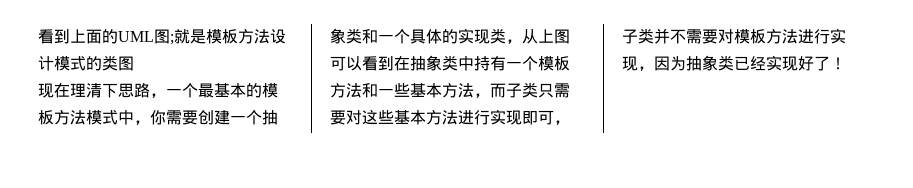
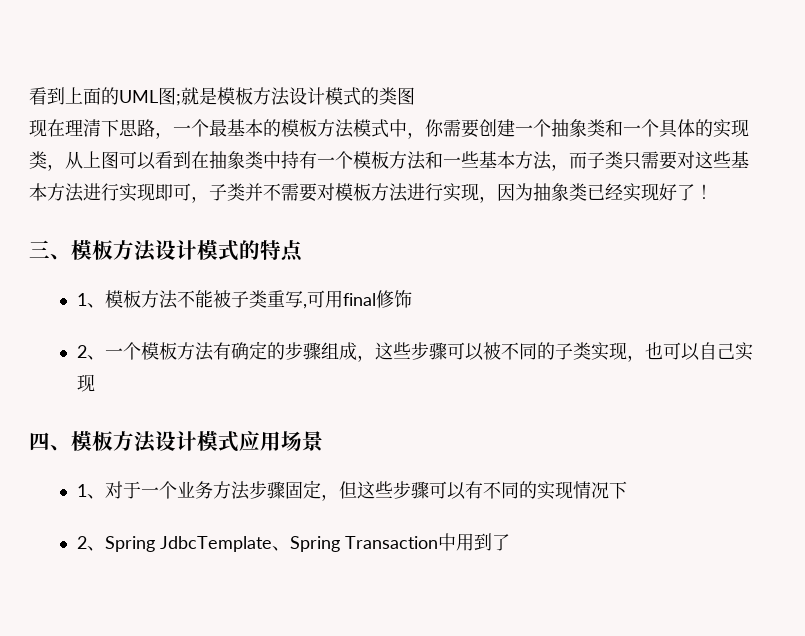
(846, 63) none -> [29,240,303,262] [76,290,412,309] [76,341,753,362] [76,374,95,392] [29,431,323,453] [76,480,627,501] [76,533,510,552] // 三、模板方法设计模式的特点 // 1、模板方法不能被子类重写,可用final修饰 // 2、一个模板方法有确定的步骤组成，这些步骤可以被不同的子类实现，也可以自己实现 // 四、模板方法设计模式应用场景 // 1、对于一个业务方法步骤固定，但这些步骤可以有不同的实现情况下 // 2、Spring JdbcTemplate、Spring Transaction中用到了

